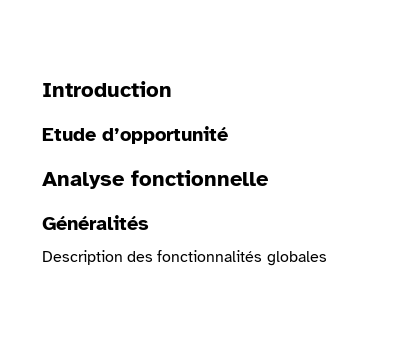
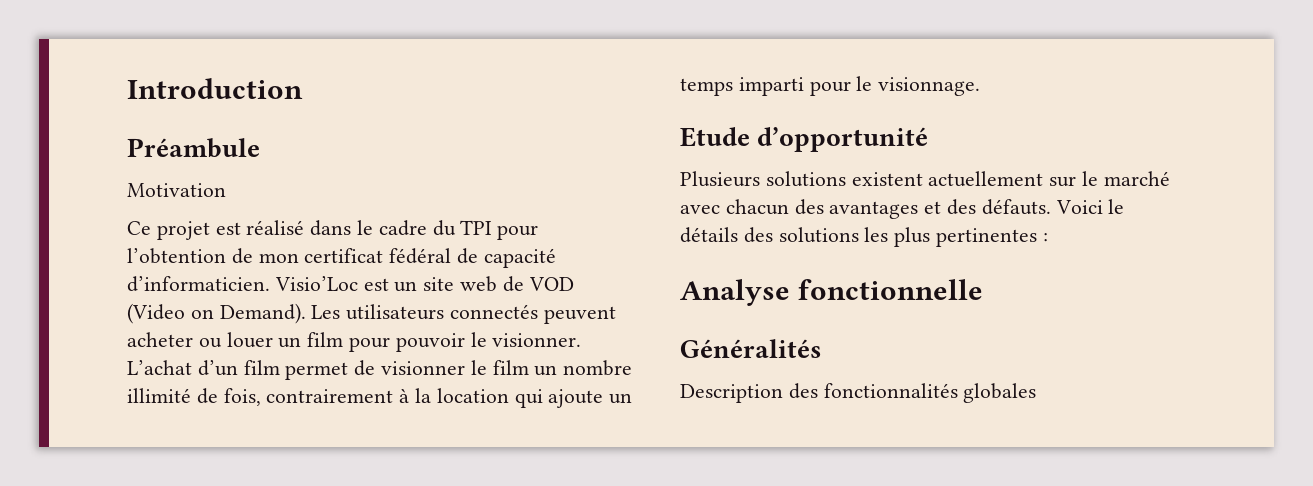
[42,126,228,144] Etude d’opportunité -> [127,138,260,158] [127,183,226,197] [127,220,539,240] [127,248,556,268] [127,276,574,292] [127,303,616,324] [127,332,582,352] [127,360,633,380] [127,388,633,408] [680,76,981,96] [680,127,929,152] [680,171,1170,187] [680,199,1125,219] [680,227,1048,247] Préambule // Motivation // Ce projet est réalisé dans le cadre du TPI pour l’obtention de mon certificat fédéral de capacité d’informaticien. Visio’Loc est un site web de VOD (Video on Demand). Les utilisateurs connectés peuvent acheter ou louer un film pour pouvoir le visionner. L’achat d’un film permet de visionner le film un nombre illimité de fois, contrairement à la location qui ajoute un temps imparti pour le visionnage. // Etude d’opportunité // Plusieurs solutions existent actuellement sur le marché avec chacun des avantages et des défauts. Voici le détails des solutions les plus pertinentes :

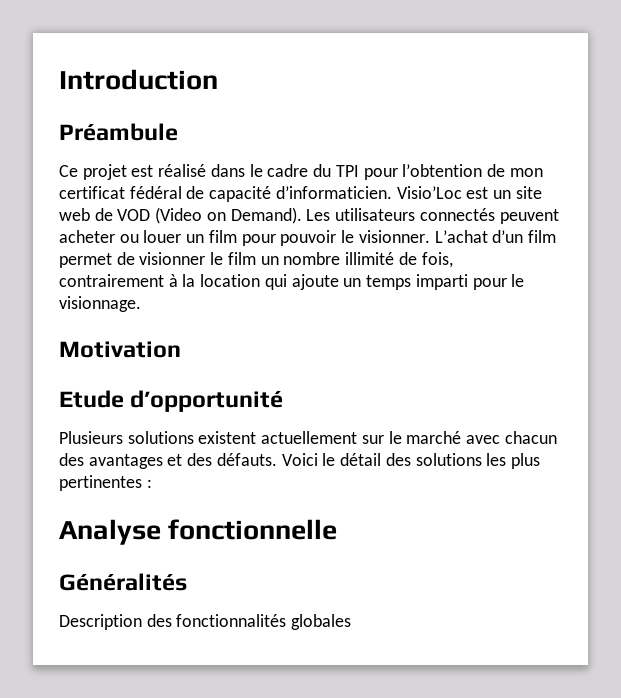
[127,183,226,197] // Motivation -> (178, 132) none
(981, 86) none -> [59,341,181,358] // Motivation
[680,227,738,243] détails -> [340,453,382,466] détail

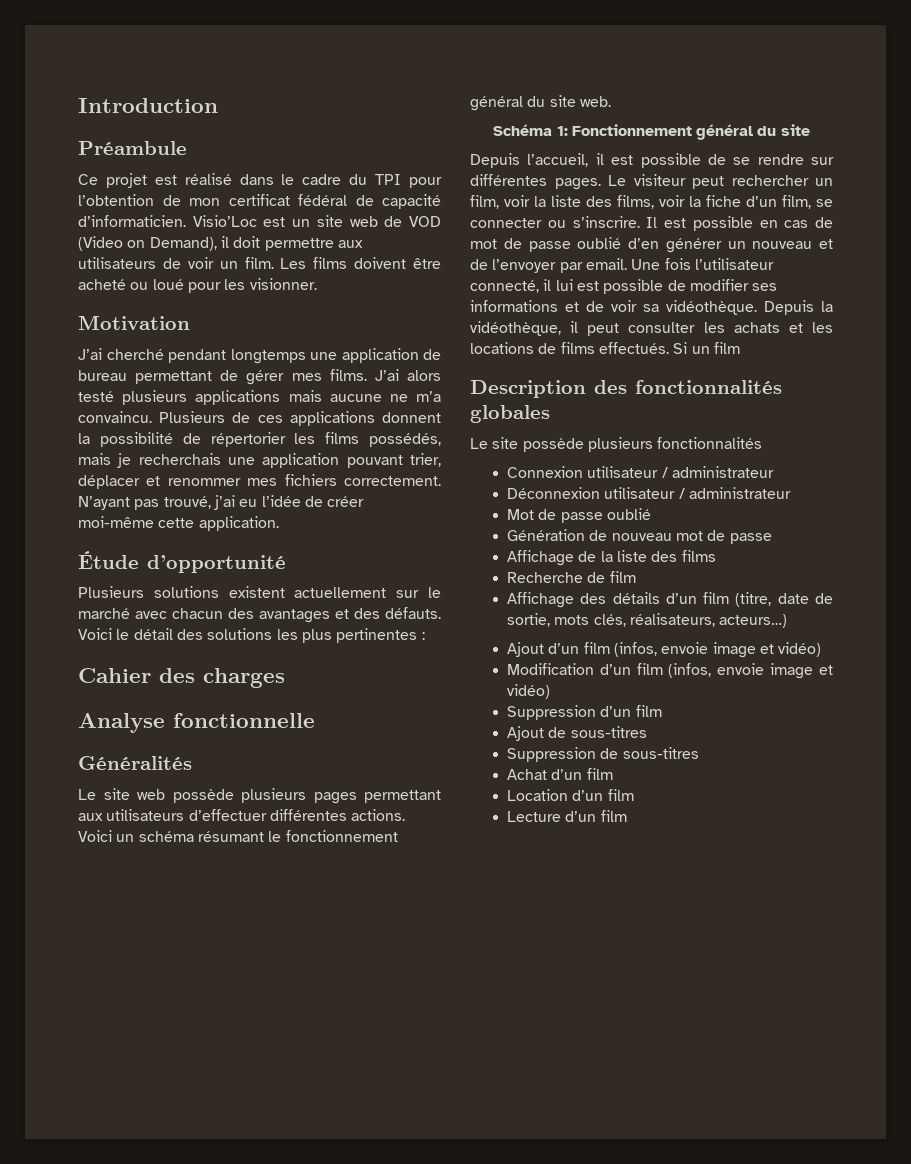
[230,207,559,224] [59,230,556,246] [59,252,453,268] [59,274,525,290] [59,296,141,312] [59,341,181,358] [59,390,124,408] Demand). Les utilisateurs connectés peuvent acheter ou louer un film pour pouvoir le visionner. L’achat d’un film permet de visionner le film un nombre illimité de fois, contrairement à la location qui ajoute un temps imparti pour le visionnage. // Motivation // Etude -> [149,236,363,251] [78,257,441,269] [78,278,317,293] [78,315,190,330] [78,348,441,364] [78,369,441,385] [78,390,442,405] [78,411,442,426] [78,432,442,447] [78,453,441,468] [78,474,442,489] [78,495,365,510] [78,516,279,531] [78,551,139,569] Demand), il doit permettre aux utilisateurs de voir un film. Les films doivent être acheté ou loué pour les visionner. // Motivation // J’ai cherché pendant longtemps une application de bureau permettant de gérer mes films. J’ai alors testé plusieurs applications mais aucune ne m’a convaincu. Plusieurs de ces applications donnent la possibilité de répertorier les films possédés, mais je recherchais une application pouvant trier, déplacer et renommer mes fichiers correctement. N’ayant pas trouvé, j’ai eu l’idée de créer moi-même cette application. // Étude
(152, 483) none -> [78,668,285,688] // Cahier des charges
[59,614,352,630] Description des fonctionnalités globales -> [78,788,441,804] [78,809,406,821] [78,830,398,842] [470,95,611,111] [493,124,810,140] [470,153,834,168] [470,174,833,190] [470,195,833,209] [470,216,833,231] [470,237,833,253] [470,258,774,273] [470,279,778,294] [470,300,833,315] [470,321,833,336] [470,342,740,354] [470,380,782,398] [470,405,550,423] [470,437,763,452] [506,466,774,478] [506,487,791,499] [506,508,651,523] [506,529,772,544] [506,550,716,566] [506,571,636,583] [506,592,833,608] [506,613,788,628] [506,642,822,658] [506,663,833,679] [506,684,550,699] [506,705,662,720] [506,726,647,741] [506,747,699,762] [506,768,613,780] [506,789,634,801] [506,810,627,822] Le site web possède plusieurs pages permettant aux utilisateurs d’effectuer différentes actions. Voici un schéma résumant le fonctionnement général du site web. // Schéma 1: Fonctionnement général du site // Depuis l’accueil, il est possible de se rendre sur différentes pages. Le visiteur peut rechercher un film, voir la liste des films, voir la fiche d’un film, se connecter ou s’inscrire. Il est possible en cas de mot de passe oublié d’en générer un nouveau et de l’envoyer par email. Une fois l’utilisateur connecté, il lui est possible de modifier ses informations et de voir sa vidéothèque. Depuis la vidéothèque, il peut consulter les achats et les locations de films effectués. Si un film // Description des fonctionnalités globales // Le site possède plusieurs fonctionnalités // Connexion utilisateur / administrateur // Déconnexion utilisateur / administrateur // Mot de passe oublié // Génération de nouveau mot de passe // Affichage de la liste des films // Recherche de film // Affichage des détails d’un film (titre, date de sortie, mots clés, réalisateurs, acteurs…) // Ajout d’un film (infos, envoie image et vidéo) // Modification d’un film (infos, envoie image et vidéo) // Suppression d’un film // Ajout de sous-titres // Suppression de sous-titres // Achat d’un film // Location d’un film // Lecture d’un film

